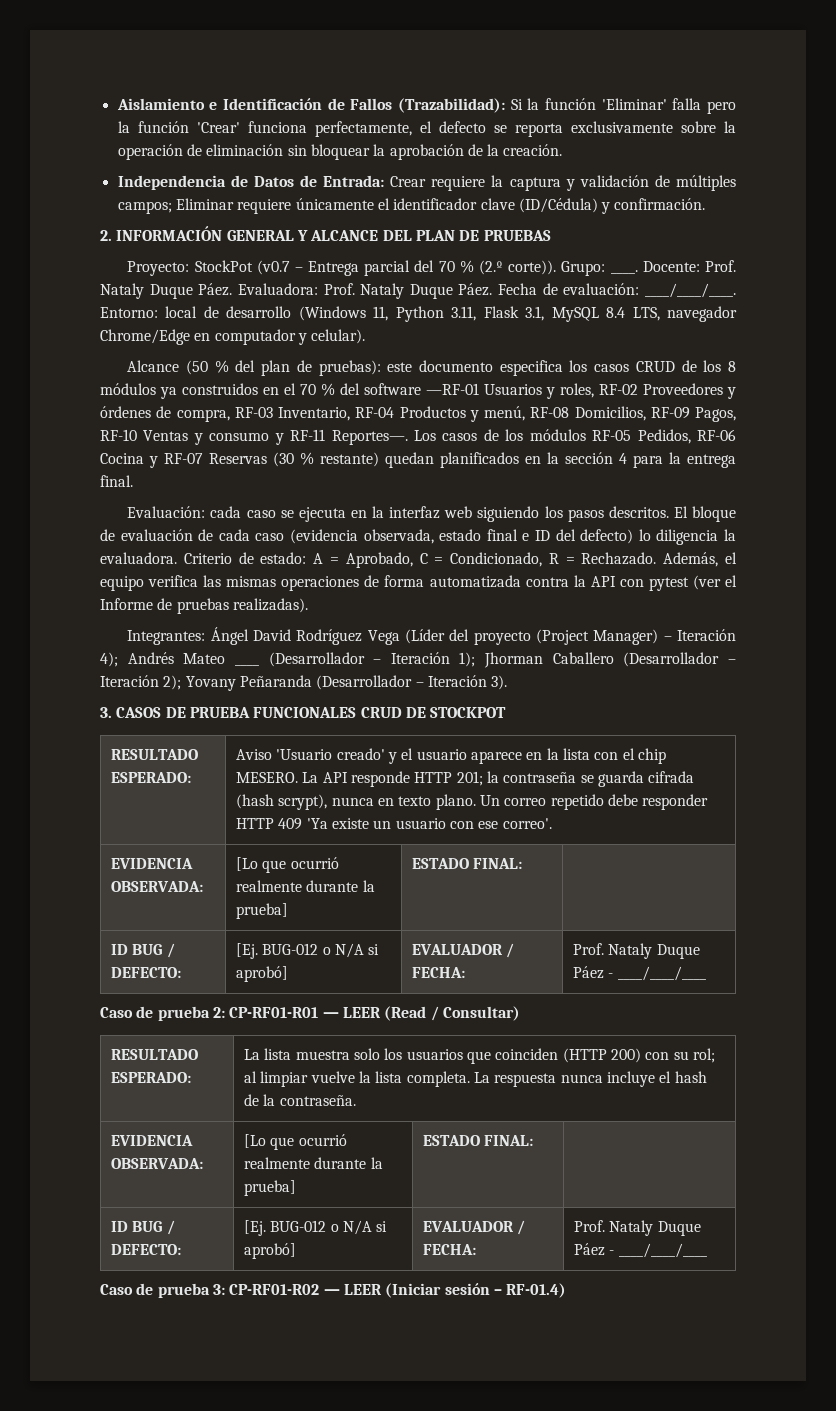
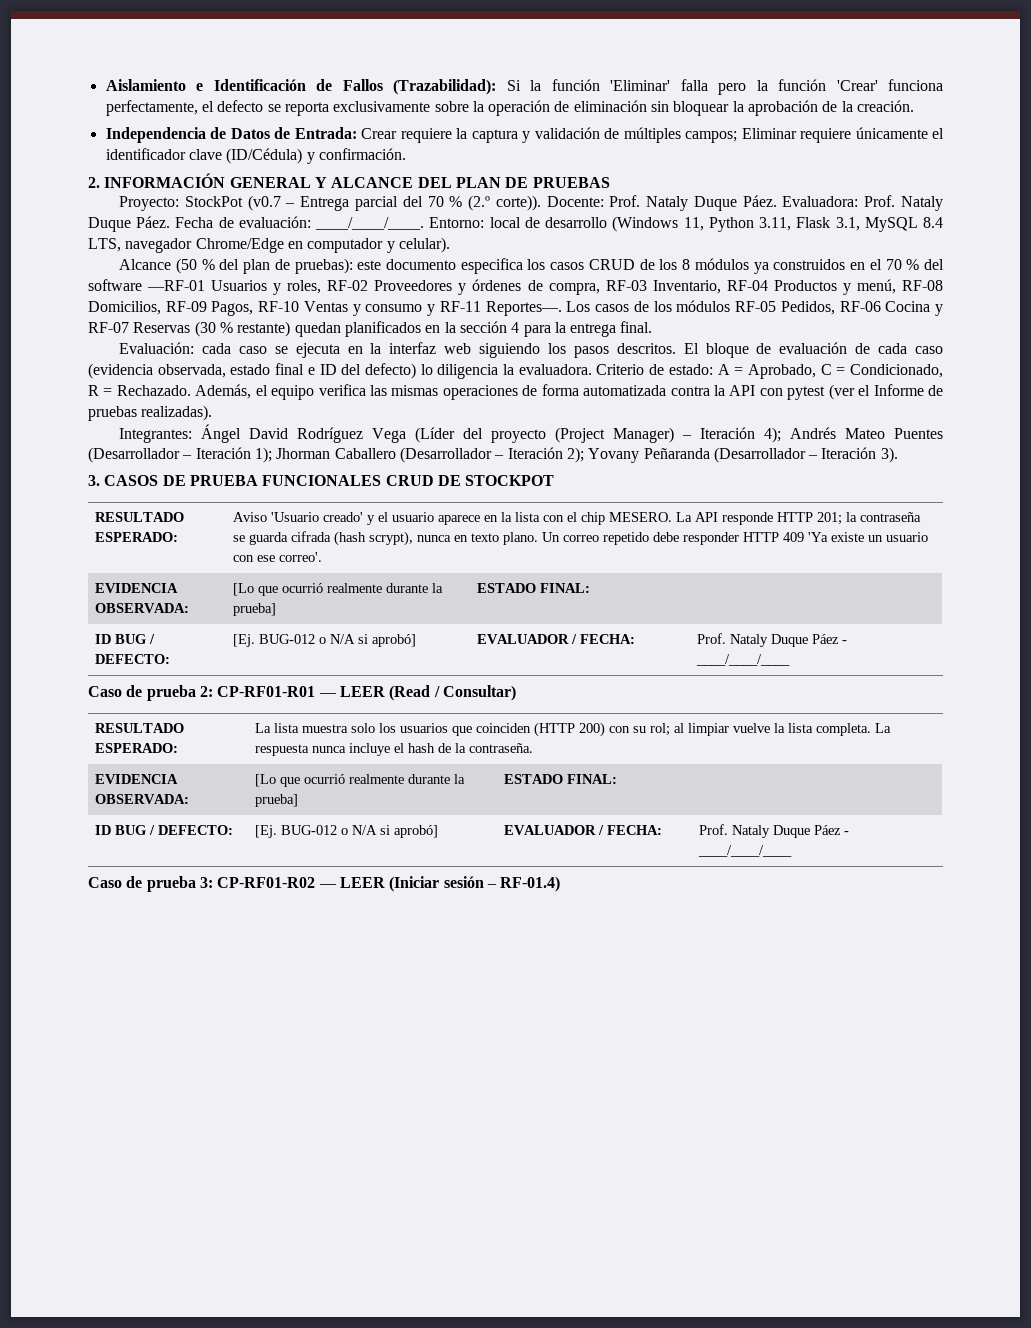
[561,261,638,276] Grupo: ____. -> (541, 203) none
[234,664,259,666] ____ -> [893,428,943,439] Puentes

